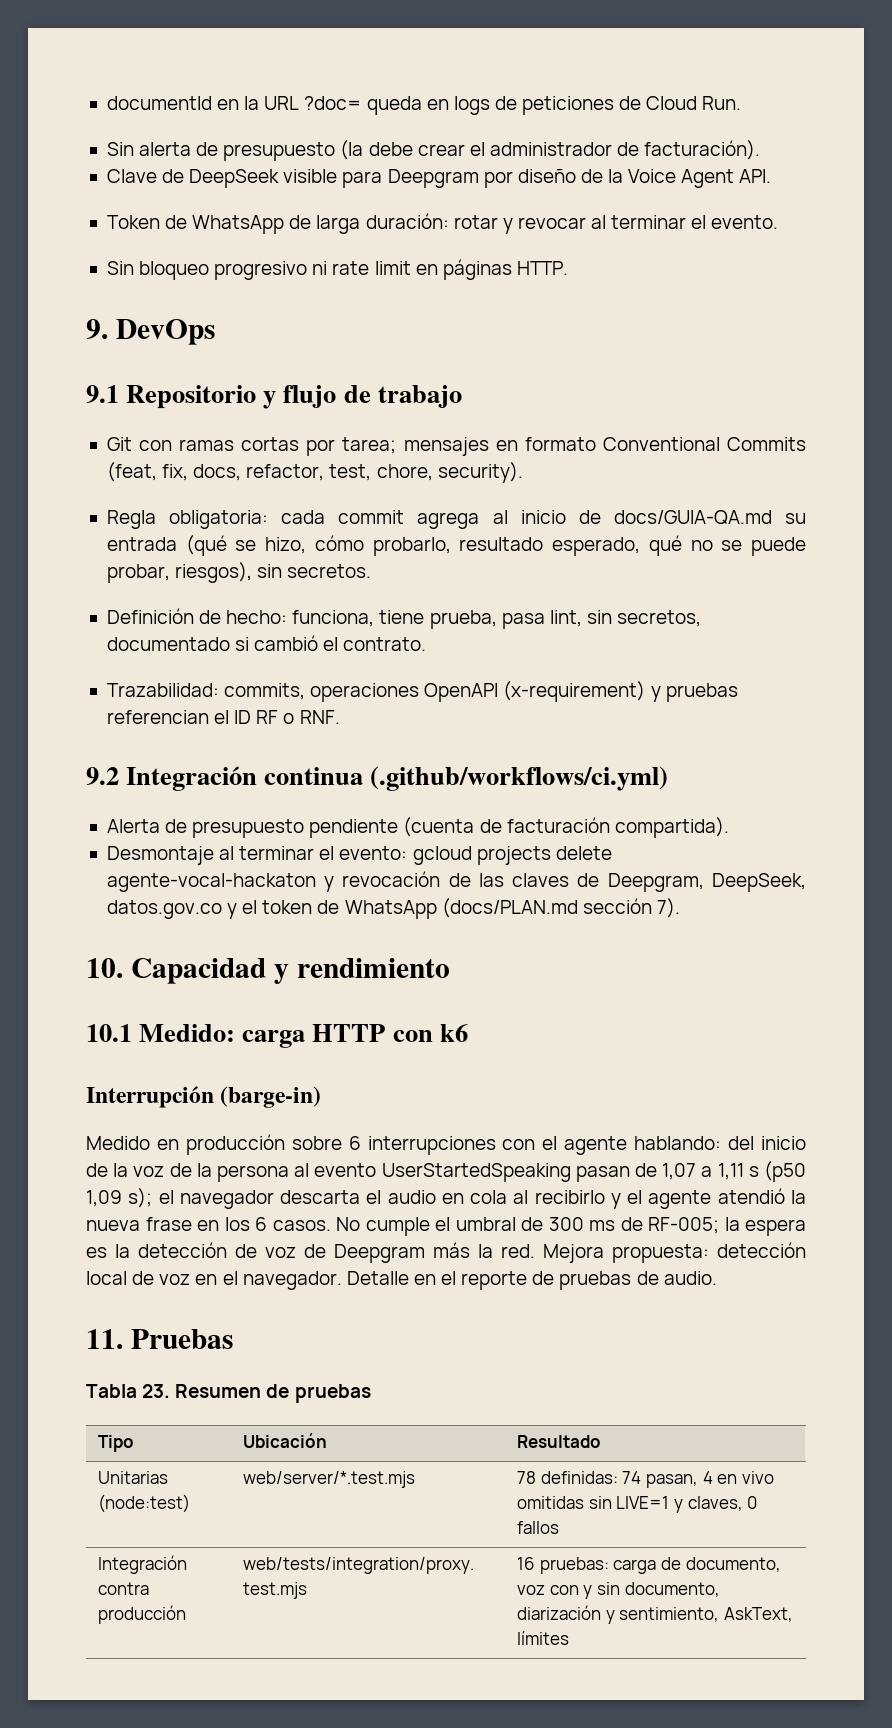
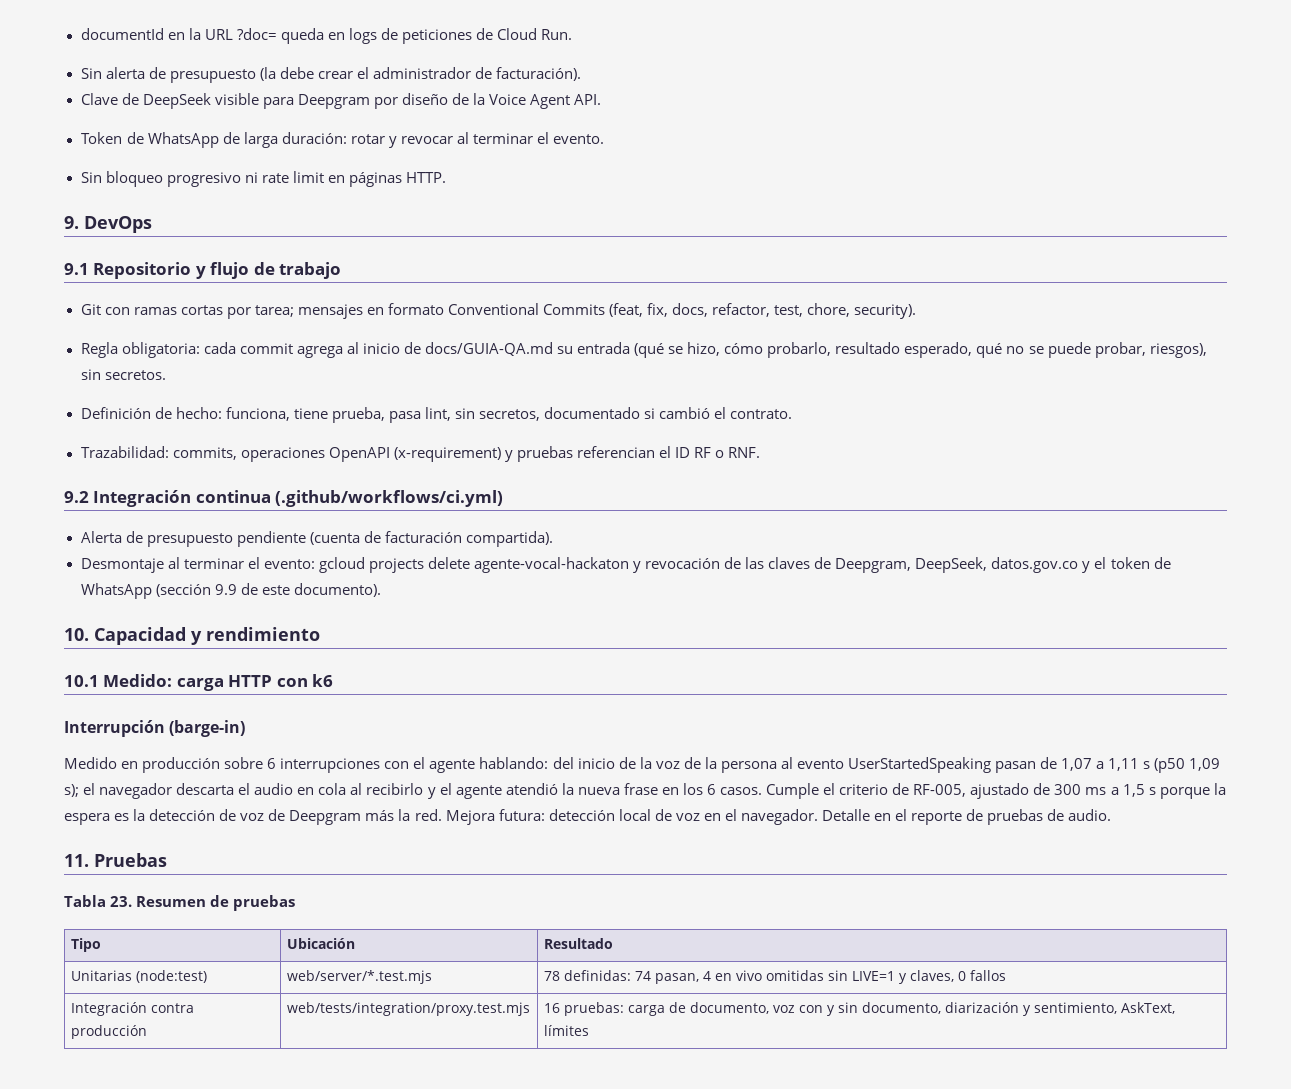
[441,898,680,918] (docs/PLAN.md sección 7). -> [155,583,381,597] (sección 9.9 de este documento).
[336,1217,719,1236] No cumple el umbral de 300 ms de RF-005; -> [766,783,1210,799] Cumple el criterio de RF-005, ajustado de 300 ms a 1,5 s porque
[612,1244,709,1263] propuesta: -> [498,809,545,821] futura:

